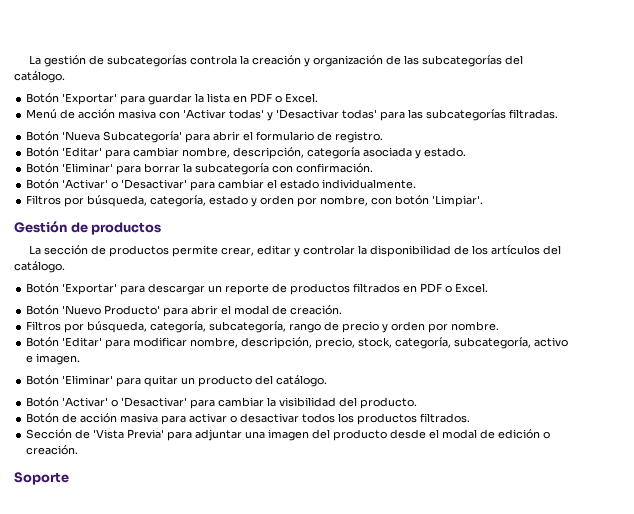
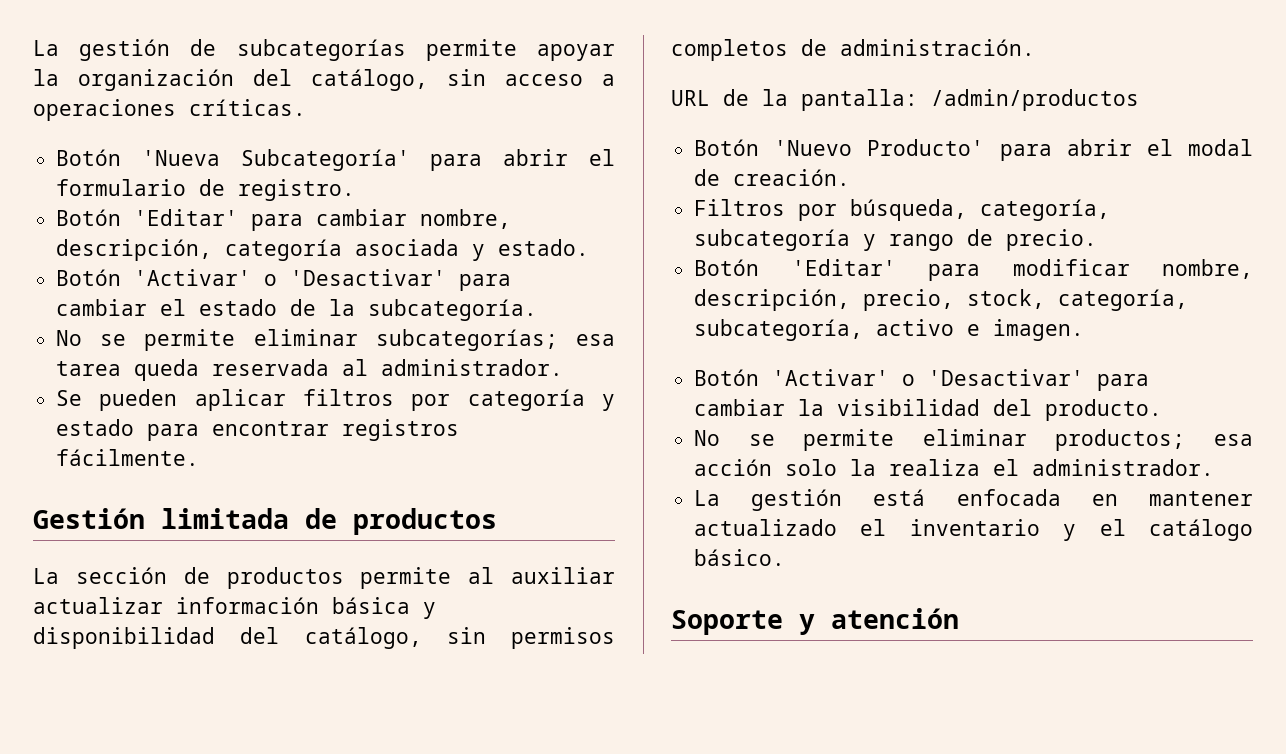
[190,55,524,67] [14,71,65,83] [26,93,319,105] [26,109,559,121] controla la creación y organización de las subcategorías del catálogo. // Botón 'Exportar' para guardar la lista en PDF o Excel. // Menú de acción masiva con 'Activar todas' y 'Desactivar todas' para las subcategorías filtradas. -> [425,39,615,61] [33,69,615,91] [33,99,306,121] permite apoyar la organización del catálogo, sin acceso a operaciones críticas.
[26,163,374,175] // Botón 'Eliminar' para borrar la subcategoría con confirmación. -> (590, 247) none
[322,179,417,189] [26,195,484,207] individualmente. // Filtros por búsqueda, categoría, estado y orden por nombre, con botón 'Limpiar'. -> [290,299,538,321] [56,329,615,351] [56,359,564,381] [56,389,615,411] [56,419,460,441] [56,449,200,466] de la subcategoría. // No se permite eliminar subcategorías; esa tarea queda reservada al administrador. // Se pueden aplicar filtros por categoría y estado para encontrar registros fácilmente.
(67, 227) none -> [161,508,289,529] limitada
[221,245,562,257] [14,261,65,273] [26,283,489,295] crear, editar y controlar la disponibilidad de los artículos del catálogo. // Botón 'Exportar' para descargar un reporte de productos filtrados en PDF o Excel. -> [468,567,615,584] [33,597,436,619] [33,627,615,649] [671,39,1035,61] [671,89,1139,111] al auxiliar actualizar información básica y disponibilidad del catálogo, sin permisos completos de administración. // URL de la pantalla: /admin/productos
[209,321,500,333] subcategoría, rango de precio y orden por nombre. -> [694,229,1098,251] subcategoría y rango de precio.
[26,375,328,387] // Botón 'Eliminar' para quitar un producto del catálogo. -> (1085, 330) none
[26,413,471,425] [26,429,551,441] [26,445,79,455] Botón de acción masiva para activar o desactivar todos los productos filtrados. // Sección de 'Vista Previa' para adjuntar una imagen del producto desde el modal de edición o creación. -> [694,429,1253,451] [694,459,1215,476] [694,489,1253,511] [694,519,1253,541] [694,549,786,566] No se permite eliminar productos; esa acción solo la realiza el administrador. // La gestión está enfocada en mantener actualizado el inventario y el catálogo básico.
(69, 478) none -> [799,608,959,635] y atención

